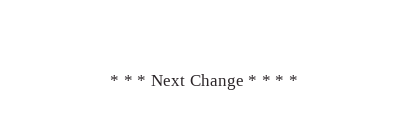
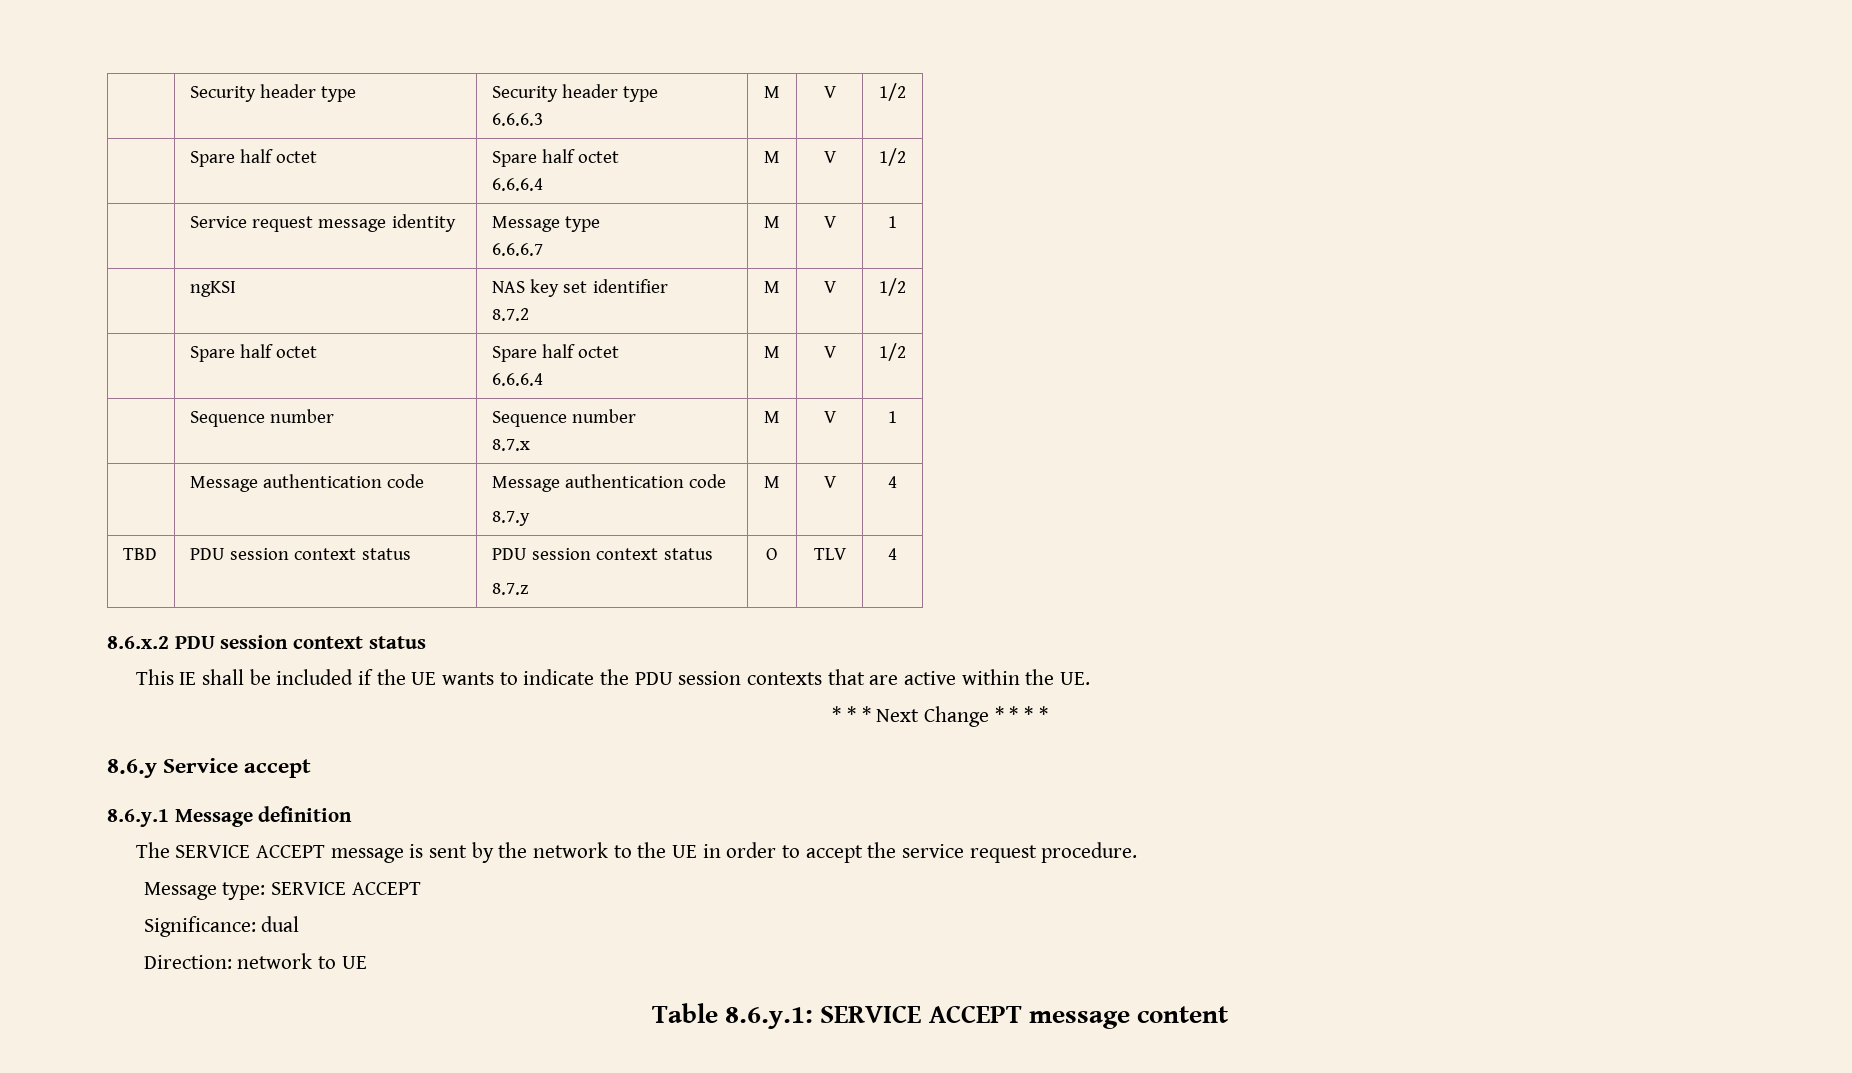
(110, 80) none -> [190,84,357,102] [492,84,659,102] [492,113,544,126] [764,86,780,98] [823,86,837,98] [879,83,906,101] [190,149,318,167] [492,149,620,167] [492,178,544,191] [764,151,780,163] [823,151,837,163] [879,148,906,166] [190,214,456,232] [492,216,601,232] [492,243,544,256] [764,216,780,228] [823,216,837,228] [888,216,897,228] [190,281,237,297] [492,279,668,297] [492,308,530,321] [764,281,780,293] [823,281,837,293] [879,278,906,296] [190,344,318,362] [492,344,620,362] [492,373,544,386] [764,346,780,358] [823,346,837,358] [879,343,906,361] [190,409,335,427] [492,409,637,427] [492,439,531,451] [764,411,780,423] [823,411,837,423] [888,411,897,423] [190,474,425,492] [492,474,727,492] [492,511,531,526] [764,476,780,488] [823,476,837,488] [888,476,897,488] [123,548,158,560] [190,548,411,560] [492,548,713,560] [492,583,530,595] [766,548,778,560] [813,548,847,560] [888,548,897,560] [107,635,426,649] [135,669,1090,685] | Security header type | Security header type // 6.6.6.3 | M | V | 1/2 // | Spare half octet | Spare half octet // 6.6.6.4 | M | V | 1/2 // | Service request message identity | Message type // 6.6.6.7 | M | V | 1 // | ngKSI | NAS key set identifier // 8.7.2 | M | V | 1/2 // | Spare half octet | Spare half octet // 6.6.6.4 | M | V | 1/2 // | Sequence number | Sequence number // 8.7.x | M | V | 1 // | Message authentication code | Message authentication code // 8.7.y | M | V | 4 // TBD | PDU session context status | PDU session context status // 8.7.z | O | TLV | 4 // 8.6.x.2 PDU session context status // This IE shall be included if the UE wants to indicate the PDU session contexts that are active within the UE. //
(298, 80) none -> [107,758,312,778] [107,806,353,827] [135,842,1138,863] [143,882,421,900] [143,916,300,937] [143,953,367,969] [652,1003,1228,1029] // 8.6.y Service accept // 8.6.y.1 Message definition // The SERVICE ACCEPT message is sent by the network to the UE in order to accept the service request procedure. // Message type: SERVICE ACCEPT // Significance: dual // Direction: network to UE // Table 8.6.y.1: SERVICE ACCEPT message content

